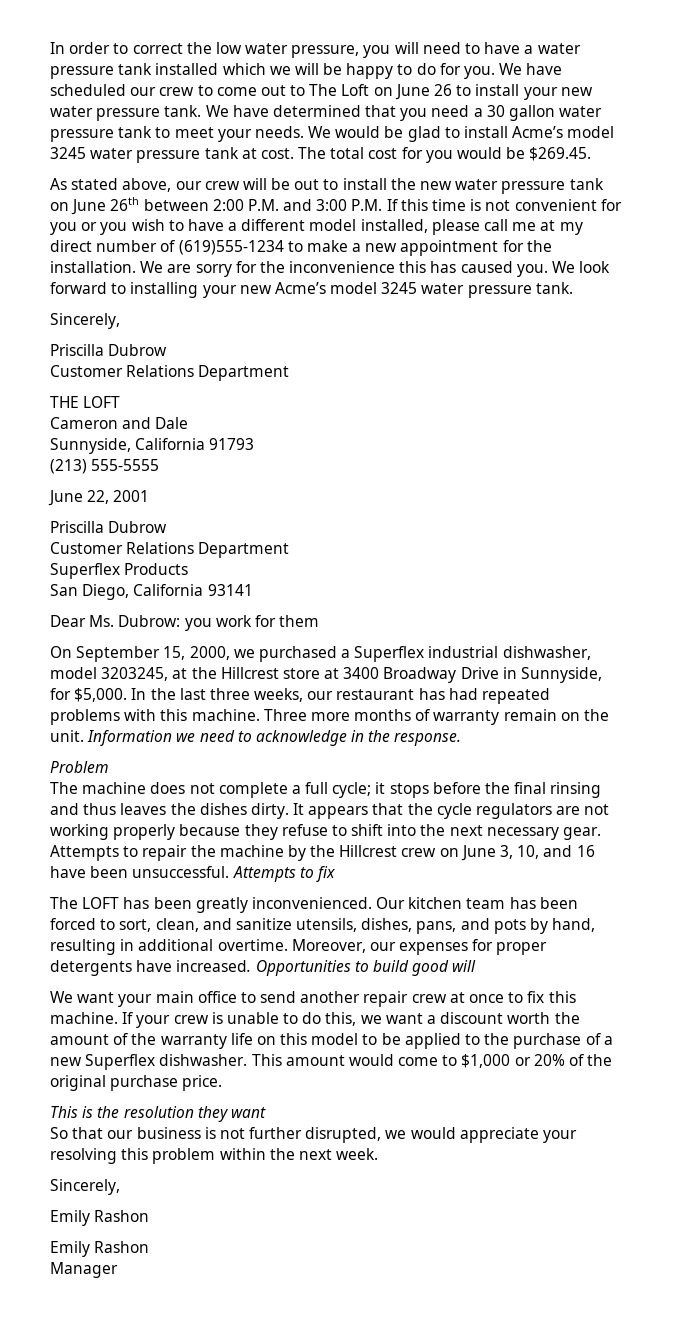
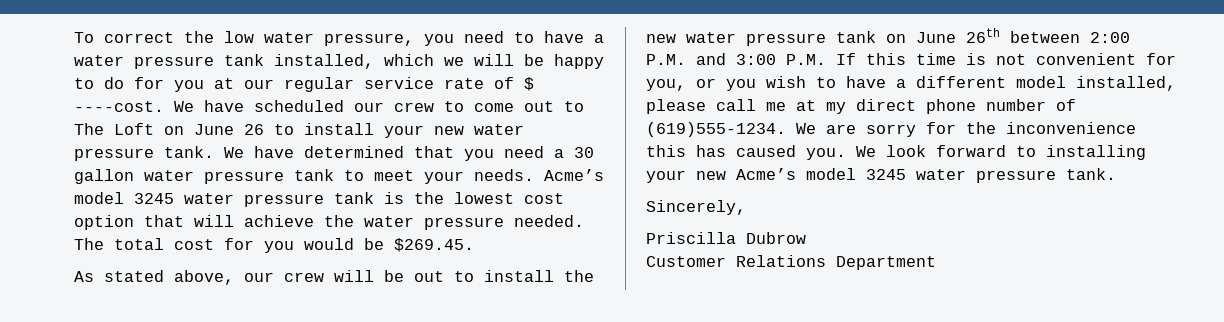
[50,42,129,54] In order to -> [74,32,94,43] To
[394,42,419,54] will -> (454, 40) none
[155,63,219,75] installed -> [274,54,374,69] installed,
[464,66,496,79] you. -> [174,77,534,92] [74,101,164,112] you at our regular service rate of $ ----cost.
[308,126,509,142] We would be glad to install -> (534, 175) none
[241,148,294,159] at cost. -> [384,192,564,204] [74,215,584,230] is the lowest cost option that will achieve the water pressure needed.
[50,222,77,235] you -> [646,79,686,91] you,
(92, 246) none -> [926,99,976,114] phone
[178,240,552,256] [50,261,136,273] (619)555-1234 to make a new appointment for the installation. -> [646,122,786,137] (619)555-1234.
[50,396,121,408] [50,417,189,429] [50,438,255,454] [50,459,160,474] [48,490,150,506] [50,521,168,533] [50,542,290,558] [50,563,189,579] [50,584,253,600] [50,615,320,631] [50,646,591,662] [50,667,603,683] [50,688,551,704] [50,709,610,725] [50,730,462,746] [50,761,109,773] [50,782,602,798] [50,803,610,819] [50,824,602,840] [50,845,595,861] [50,866,335,882] [50,897,578,913] [50,918,596,934] [50,939,548,955] [50,960,477,976] [50,991,576,1007] [50,1012,580,1028] [50,1033,613,1049] [50,1054,613,1070] [50,1075,223,1091] [50,1106,266,1122] [50,1127,578,1143] [50,1148,379,1164] [50,1179,120,1195] [50,1210,150,1226] [50,1241,150,1257] [50,1262,118,1278] // THE LOFT // Cameron and Dale // Sunnyside, California 91793 // (213) 555-5555 // June 22, 2001 // Priscilla Dubrow // Customer Relations Department // Superflex Products // San Diego, California 93141 // Dear Ms. Dubrow: you work for them // On September 15, 2000, we purchased a Superflex industrial dishwasher, model 3203245, at the Hillcrest store at 3400 Broadway Drive in Sunnyside, for $5,000. In the last three weeks, our restaurant has had repeated problems with this machine. Three more months of warranty remain on the unit. Information we need to acknowledge in the response. // Problem // The machine does not complete a full cycle; it stops before the final rinsing and thus leaves the dishes dirty. It appears that the cycle regulators are not working properly because they refuse to shift into the next necessary gear. Attempts to repair the machine by the Hillcrest crew on June 3, 10, and 16 have been unsuccessful. Attempts to fix // The LOFT has been greatly inconvenienced. Our kitchen team has been forced to sort, clean, and sanitize utensils, dishes, pans, and pots by hand, resulting in additional overtime. Moreover, our expenses for proper detergents have increased. Opportunities to build good will // We want your main office to send another repair crew at once to fix this machine. If your crew is unable to do this, we want a discount worth the amount of the warranty life on this model to be applied to the purchase of a new Superflex dishwasher. This amount would come to $1,000 or 20% of the original purchase price. // This is the resolution they want // So that our business is not further disrupted, we would appreciate your resolving this problem within the next week. // Sincerely, // Emily Rashon // Emily Rashon // Manager -> (936, 263) none

